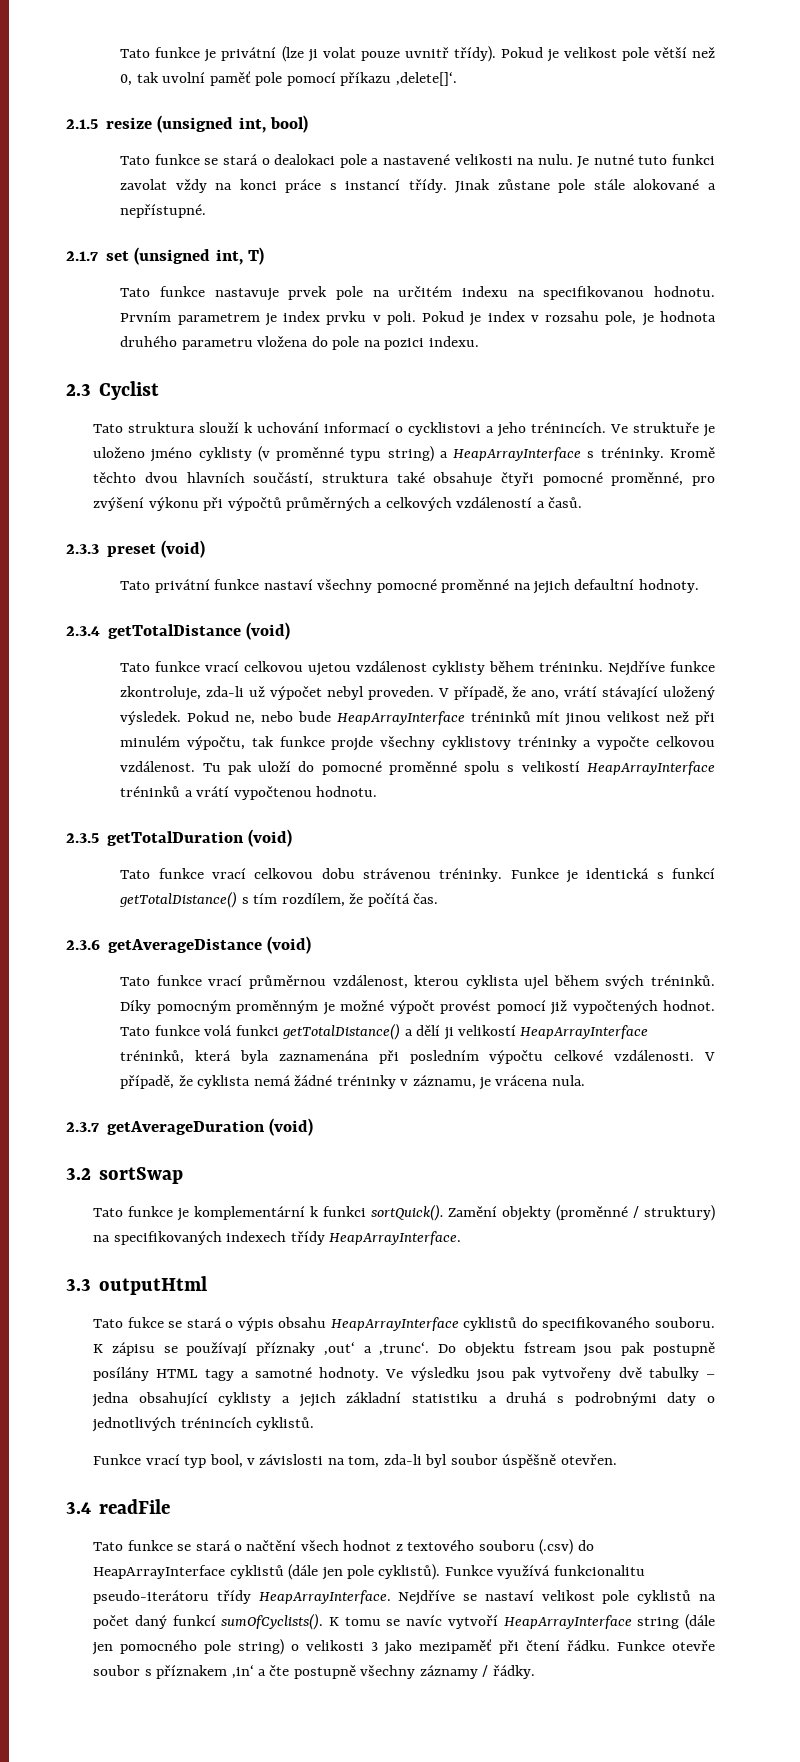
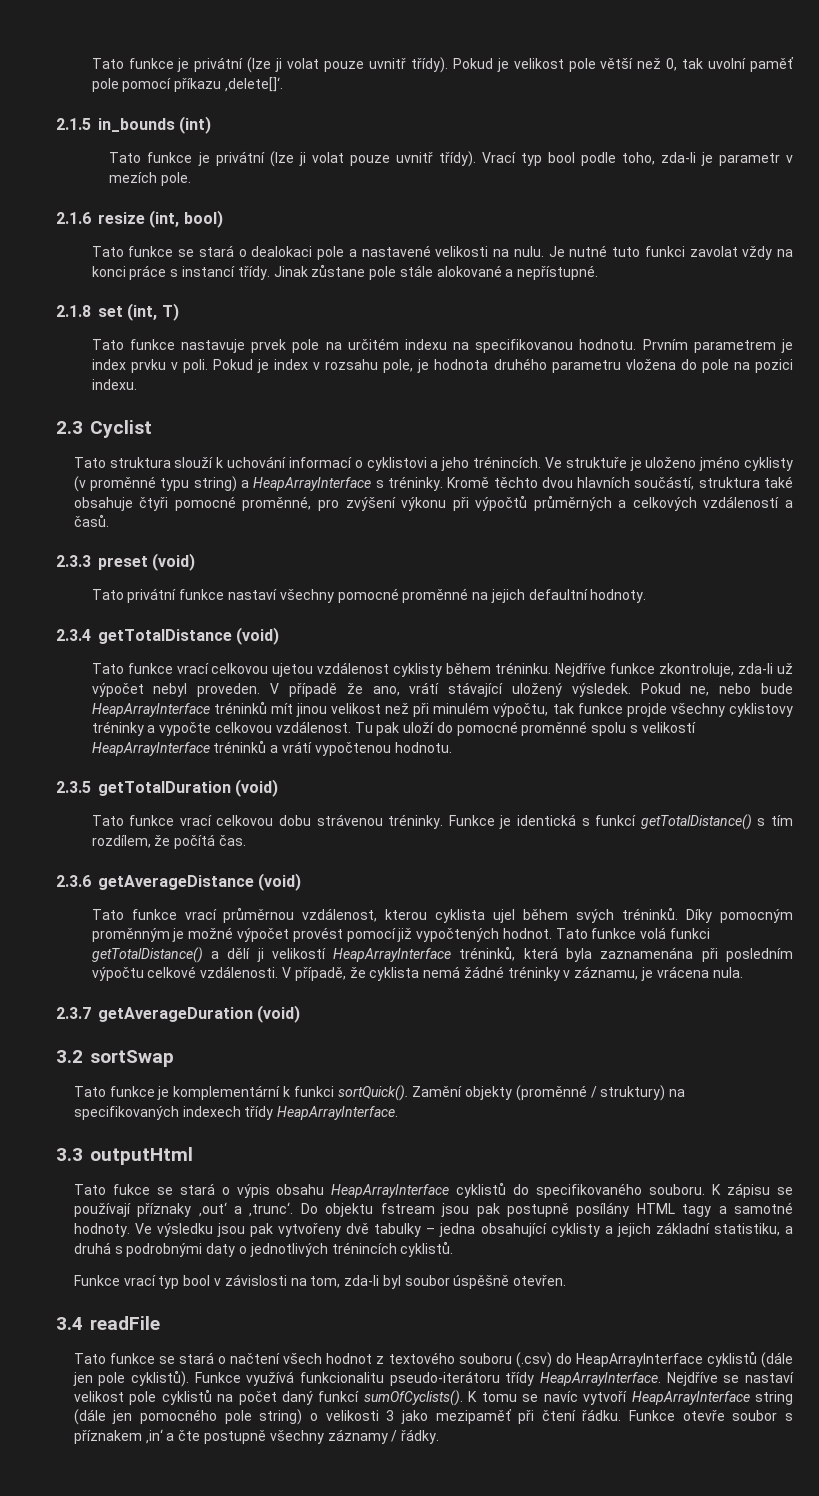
[106,115,266,133] resize (unsigned int, -> [98,116,212,134] [109,151,794,167] [109,172,192,186] [56,210,180,228] in_bounds (int) // Tato funkce je privátní (lze ji volat pouze uvnitř třídy). Vrací typ bool podle toho, zda-li je parametr v mezích pole. // 2.1.6 resize (int,
[66,247,243,265] 2.1.7 set (unsigned int, -> [56,303,158,321] 2.1.8 set (int,
[408,422,482,436] cycklistovi -> [366,457,427,471] cyklistovi
[453,686,508,700] případě, -> [288,683,337,697] případě
[389,1000,435,1014] výpočt -> [236,928,289,942] výpočet
[412,1392,479,1403] statistiku -> [713,1223,780,1236] statistiku,
[209,1454,243,1468] bool, -> [183,1275,211,1286] bool
[246,1540,297,1551] načtění -> [230,1353,281,1364] načtení

